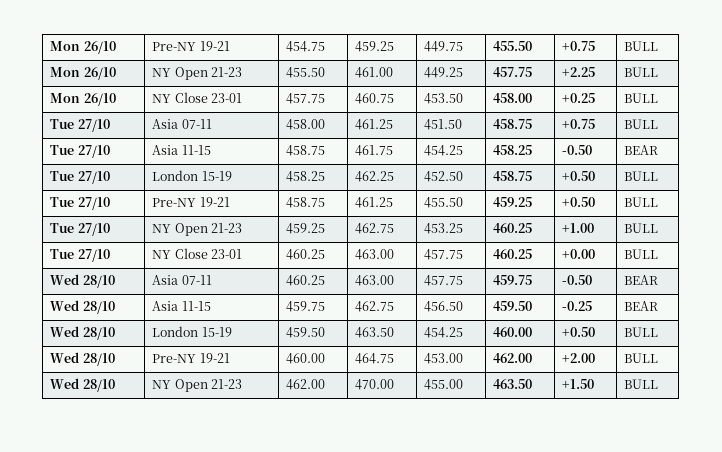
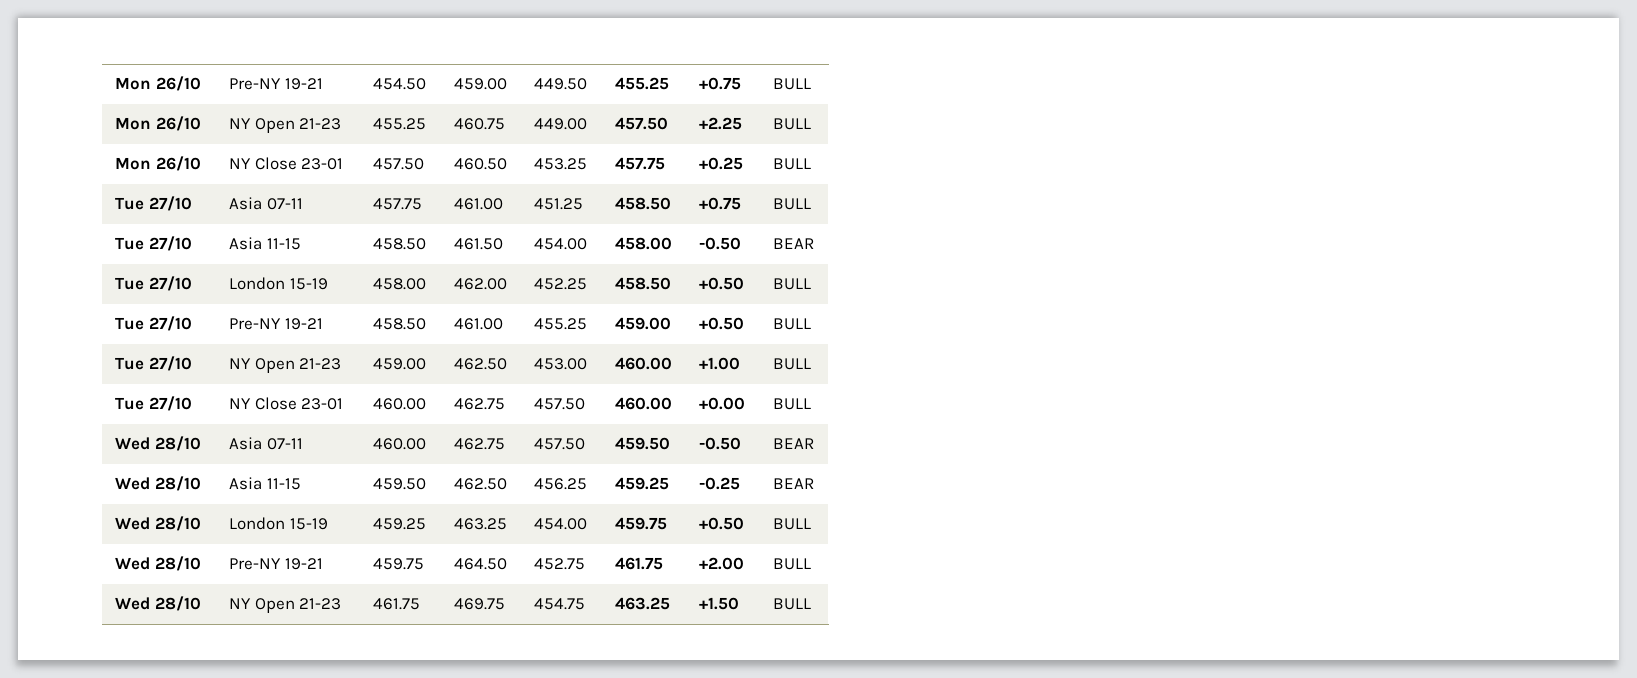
[286,41,326,52] [355,41,395,52] [424,41,464,52] [493,41,533,51] 454.75 | 459.25 | 449.75 | 455.50 -> [373,78,427,90] [454,78,508,90] [534,78,588,90] [615,77,670,90] 454.50 | 459.00 | 449.50 | 455.25
[286,67,326,78] [355,67,394,78] [424,67,464,78] [493,67,533,77] 455.50 | 461.00 | 449.25 | 457.75 -> [373,118,427,130] [454,118,506,130] [534,118,588,130] [615,117,669,130] 455.25 | 460.75 | 449.00 | 457.50
[286,93,326,104] [355,93,395,104] [424,93,464,104] [493,93,533,103] 457.75 | 460.75 | 453.50 | 458.00 -> [373,158,425,170] [454,158,508,170] [534,158,588,170] [615,157,666,170] 457.50 | 460.50 | 453.25 | 457.75
[286,119,326,130] [355,119,394,130] [424,119,463,130] [493,119,533,129] 458.00 | 461.25 | 451.50 | 458.75 -> [373,198,423,210] [454,198,504,210] [534,198,584,210] [615,197,672,210] 457.75 | 461.00 | 451.25 | 458.50
[286,145,326,156] [355,145,394,156] [424,145,464,156] [493,145,533,155] 458.75 | 461.75 | 454.25 | 458.25 -> [373,238,427,250] [454,238,504,250] [534,238,588,250] [615,237,673,250] 458.50 | 461.50 | 454.00 | 458.00
[286,171,326,182] [355,171,395,182] [424,171,464,182] [493,171,533,181] 458.25 | 462.25 | 452.50 | 458.75 -> [373,278,427,290] [454,278,508,290] [534,278,588,290] [615,277,672,290] 458.00 | 462.00 | 452.25 | 458.50
[286,197,326,208] [355,197,394,208] [424,197,464,208] [493,197,533,207] 458.75 | 461.25 | 455.50 | 459.25 -> [373,318,427,330] [454,318,504,330] [534,318,588,330] [615,317,672,330] 458.50 | 461.00 | 455.25 | 459.00
[286,223,326,234] [355,223,395,234] [424,223,464,234] [493,223,533,233] 459.25 | 462.75 | 453.25 | 460.25 -> [373,358,427,370] [454,358,508,370] [534,358,588,370] [615,357,673,370] 459.00 | 462.50 | 453.00 | 460.00
[286,249,326,260] [355,249,395,260] [424,249,464,260] [493,249,533,259] 460.25 | 463.00 | 457.75 | 460.25 -> [373,398,427,410] [454,398,506,410] [534,398,586,410] [615,397,673,410] 460.00 | 462.75 | 457.50 | 460.00
[286,275,326,286] [355,275,395,286] [424,275,464,286] [493,275,533,285] 460.25 | 463.00 | 457.75 | 459.75 -> [373,438,427,450] [454,438,506,450] [534,438,586,450] [615,437,671,450] 460.00 | 462.75 | 457.50 | 459.50
[286,301,326,312] [355,301,395,312] [424,301,464,312] [493,301,533,311] 459.75 | 462.75 | 456.50 | 459.50 -> [373,478,427,490] [454,478,508,490] [534,478,588,490] [615,477,670,490] 459.50 | 462.50 | 456.25 | 459.25
[286,327,326,338] [355,327,395,338] [424,327,464,338] [493,327,533,337] 459.50 | 463.50 | 454.25 | 460.00 -> [373,518,427,530] [454,518,508,530] [534,518,588,530] [615,517,668,530] 459.25 | 463.25 | 454.00 | 459.75
[286,353,326,364] [355,353,395,364] [424,353,464,364] [493,353,533,363] 460.00 | 464.75 | 453.00 | 462.00 -> [373,558,425,570] [454,558,508,570] [534,558,586,570] [615,557,664,570] 459.75 | 464.50 | 452.75 | 461.75
[286,379,326,390] [355,379,395,390] [424,379,464,390] [493,379,533,389] 462.00 | 470.00 | 455.00 | 463.50 -> [373,598,421,610] [454,598,506,610] [534,598,586,610] [615,597,671,610] 461.75 | 469.75 | 454.75 | 463.25

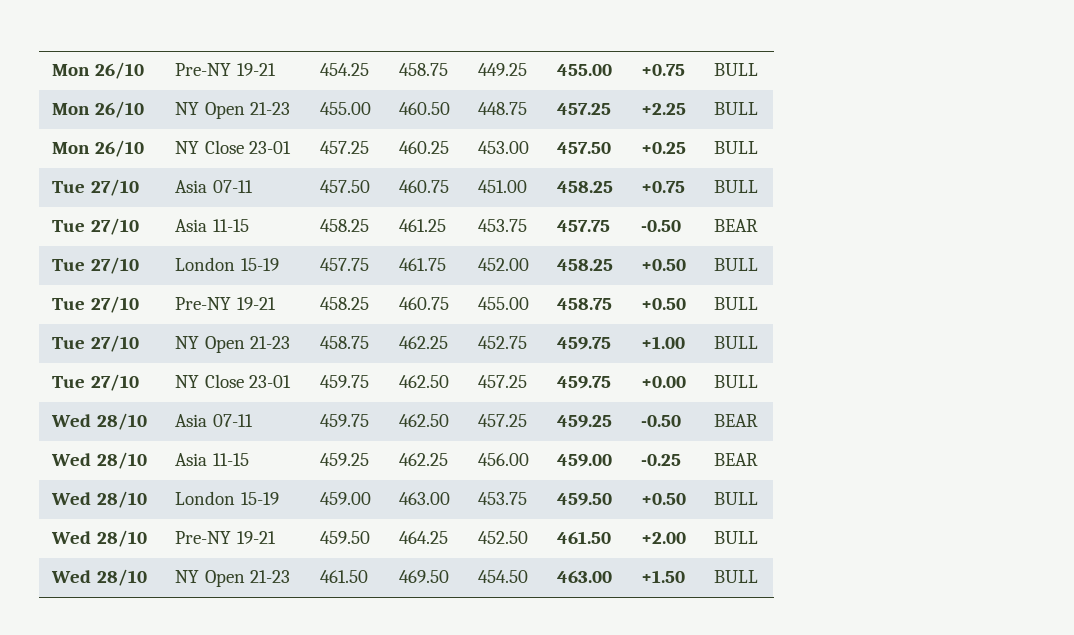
[373,78,427,90] [454,78,508,90] [534,78,588,90] [615,77,670,90] 454.50 | 459.00 | 449.50 | 455.25 -> [320,63,370,76] [399,63,449,76] [478,63,528,76] [557,64,613,76] 454.25 | 458.75 | 449.25 | 455.00
[373,118,427,130] [454,118,506,130] [534,118,588,130] [615,117,669,130] 455.25 | 460.75 | 449.00 | 457.50 -> [320,102,372,115] [399,102,451,115] [478,102,528,115] [557,103,612,115] 455.00 | 460.50 | 448.75 | 457.25
[373,158,425,170] [454,158,508,170] [534,158,588,170] [615,157,666,170] 457.50 | 460.50 | 453.25 | 457.75 -> [320,141,370,154] [399,141,450,154] [478,141,530,154] [557,142,612,154] 457.25 | 460.25 | 453.00 | 457.50
[373,198,423,210] [454,198,504,210] [534,198,584,210] [615,197,672,210] 457.75 | 461.00 | 451.25 | 458.50 -> [320,180,371,193] [399,180,450,193] [478,180,528,193] [557,181,614,193] 457.50 | 460.75 | 451.00 | 458.25
[373,238,427,250] [454,238,504,250] [534,238,588,250] [615,237,673,250] 458.50 | 461.50 | 454.00 | 458.00 -> [320,219,370,232] [399,219,447,232] [478,219,528,232] [557,220,611,232] 458.25 | 461.25 | 453.75 | 457.75
[373,278,427,290] [454,278,508,290] [534,278,588,290] [615,277,672,290] 458.00 | 462.00 | 452.25 | 458.50 -> [320,258,370,271] [399,258,447,271] [478,258,530,271] [557,259,614,271] 457.75 | 461.75 | 452.00 | 458.25
[373,318,427,330] [454,318,504,330] [534,318,588,330] [615,317,672,330] 458.50 | 461.00 | 455.25 | 459.00 -> [320,297,370,310] [399,297,450,310] [478,297,530,310] [557,298,613,310] 458.25 | 460.75 | 455.00 | 458.75
[373,358,427,370] [454,358,508,370] [534,358,588,370] [615,357,673,370] 459.00 | 462.50 | 453.00 | 460.00 -> [320,336,370,349] [399,336,449,349] [478,336,528,349] [557,337,612,350] 458.75 | 462.25 | 452.75 | 459.75
[373,398,427,410] [454,398,506,410] [534,398,586,410] [615,397,673,410] 460.00 | 462.75 | 457.50 | 460.00 -> [320,375,370,388] [399,375,450,388] [478,375,528,388] [557,376,612,389] 459.75 | 462.50 | 457.25 | 459.75
[373,438,427,450] [454,438,506,450] [534,438,586,450] [615,437,671,450] 460.00 | 462.75 | 457.50 | 459.50 -> [320,414,370,427] [399,414,450,427] [478,414,528,427] [557,415,613,428] 459.75 | 462.50 | 457.25 | 459.25
[373,478,427,490] [454,478,508,490] [534,478,588,490] [615,477,670,490] 459.50 | 462.50 | 456.25 | 459.25 -> [320,453,370,466] [399,453,449,466] [478,453,530,466] [557,454,613,467] 459.25 | 462.25 | 456.00 | 459.00
[373,518,427,530] [454,518,508,530] [534,518,588,530] [615,517,668,530] 459.25 | 463.25 | 454.00 | 459.75 -> [320,492,372,505] [399,492,451,505] [478,492,528,505] [557,493,613,506] 459.00 | 463.00 | 453.75 | 459.50
[373,558,425,570] [454,558,508,570] [534,558,586,570] [615,557,664,570] 459.75 | 464.50 | 452.75 | 461.75 -> [320,531,371,544] [399,531,449,544] [478,531,529,544] [557,531,612,544] 459.50 | 464.25 | 452.50 | 461.50
[373,598,421,610] [454,598,506,610] [534,598,586,610] [615,597,671,610] 461.75 | 469.75 | 454.75 | 463.25 -> [320,570,369,583] [399,570,450,583] [478,570,529,583] [557,570,613,583] 461.50 | 469.50 | 454.50 | 463.00

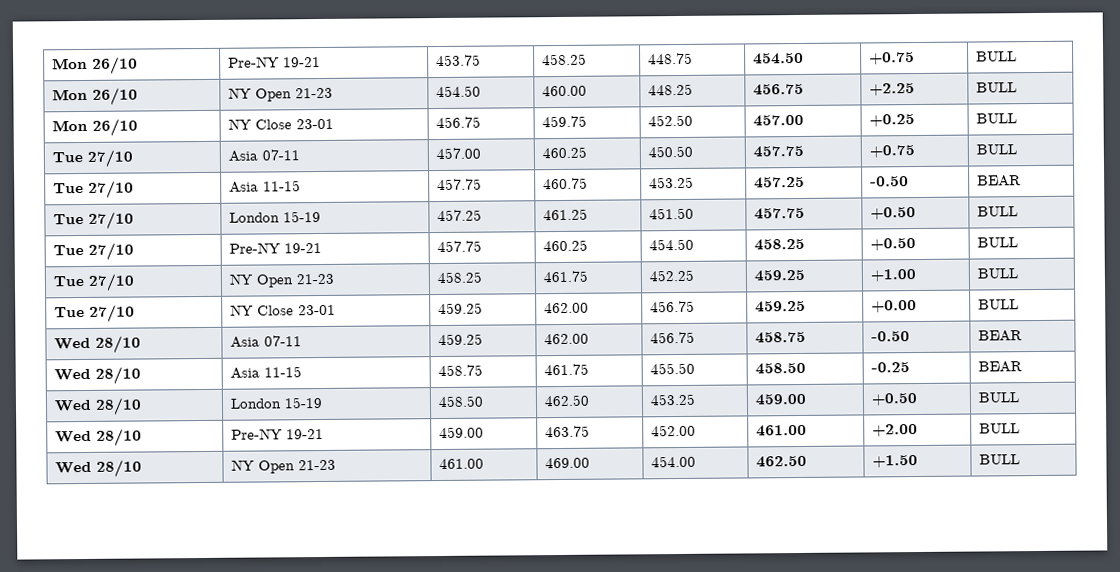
[320,63,370,76] [399,63,449,76] [478,63,528,76] [557,64,613,76] 454.25 | 458.75 | 449.25 | 455.00 -> [436,54,482,67] [542,53,588,66] [648,52,694,65] [753,52,805,65] 453.75 | 458.25 | 448.75 | 454.50
[320,102,372,115] [399,102,451,115] [478,102,528,115] [557,103,612,115] 455.00 | 460.50 | 448.75 | 457.25 -> [436,85,482,98] [542,85,588,97] [648,83,694,96] [753,83,805,96] 454.50 | 460.00 | 448.25 | 456.75
[320,141,370,154] [399,141,450,154] [478,141,530,154] [557,142,612,154] 457.25 | 460.25 | 453.00 | 457.50 -> [436,116,482,129] [542,115,588,128] [648,114,694,127] [753,114,805,127] 456.75 | 459.75 | 452.50 | 457.00
[320,180,371,193] [399,180,450,193] [478,180,528,193] [557,181,614,193] 457.50 | 460.75 | 451.00 | 458.25 -> [436,147,482,160] [542,146,588,159] [648,145,694,158] [753,145,805,158] 457.00 | 460.25 | 450.50 | 457.75
[320,219,370,232] [399,219,447,232] [478,219,528,232] [557,220,611,232] 458.25 | 461.25 | 453.75 | 457.75 -> [437,178,483,191] [543,177,589,190] [649,176,695,189] [754,176,806,189] 457.75 | 460.75 | 453.25 | 457.25
[320,258,370,271] [399,258,447,271] [478,258,530,271] [557,259,614,271] 457.75 | 461.75 | 452.00 | 458.25 -> [437,209,483,222] [543,208,589,221] [649,207,695,220] [754,207,806,220] 457.25 | 461.25 | 451.50 | 457.75
[320,297,370,310] [399,297,450,310] [478,297,530,310] [557,298,613,310] 458.25 | 460.75 | 455.00 | 458.75 -> [437,240,483,253] [543,239,589,252] [649,238,695,251] [754,238,806,251] 457.75 | 460.25 | 454.50 | 458.25
[320,336,370,349] [399,336,449,349] [478,336,528,349] [557,337,612,350] 458.75 | 462.25 | 452.75 | 459.75 -> [437,271,483,284] [543,270,589,283] [649,269,695,282] [754,269,806,282] 458.25 | 461.75 | 452.25 | 459.25
[320,375,370,388] [399,375,450,388] [478,375,528,388] [557,376,612,389] 459.75 | 462.50 | 457.25 | 459.75 -> [438,302,484,315] [544,302,590,314] [650,300,696,313] [755,300,807,313] 459.25 | 462.00 | 456.75 | 459.25
[320,414,370,427] [399,414,450,427] [478,414,528,427] [557,415,613,428] 459.75 | 462.50 | 457.25 | 459.25 -> [438,333,484,346] [544,333,590,345] [650,331,696,344] [755,331,807,344] 459.25 | 462.00 | 456.75 | 458.75
[320,453,370,466] [399,453,449,466] [478,453,530,466] [557,454,613,467] 459.25 | 462.25 | 456.00 | 459.00 -> [438,364,484,377] [544,363,590,376] [650,362,696,375] [755,362,807,375] 458.75 | 461.75 | 455.50 | 458.50
[320,492,372,505] [399,492,451,505] [478,492,528,505] [557,493,613,506] 459.00 | 463.00 | 453.75 | 459.50 -> [438,395,485,408] [544,394,591,407] [650,393,697,406] [755,393,808,406] 458.50 | 462.50 | 453.25 | 459.00
[320,531,371,544] [399,531,449,544] [478,531,529,544] [557,531,612,544] 459.50 | 464.25 | 452.50 | 461.50 -> [439,426,485,439] [545,425,591,438] [651,424,697,437] [756,424,808,437] 459.00 | 463.75 | 452.00 | 461.00
[320,570,369,583] [399,570,450,583] [478,570,529,583] [557,570,613,583] 461.50 | 469.50 | 454.50 | 463.00 -> [439,458,485,470] [545,457,591,469] [651,455,697,468] [756,455,808,468] 461.00 | 469.00 | 454.00 | 462.50

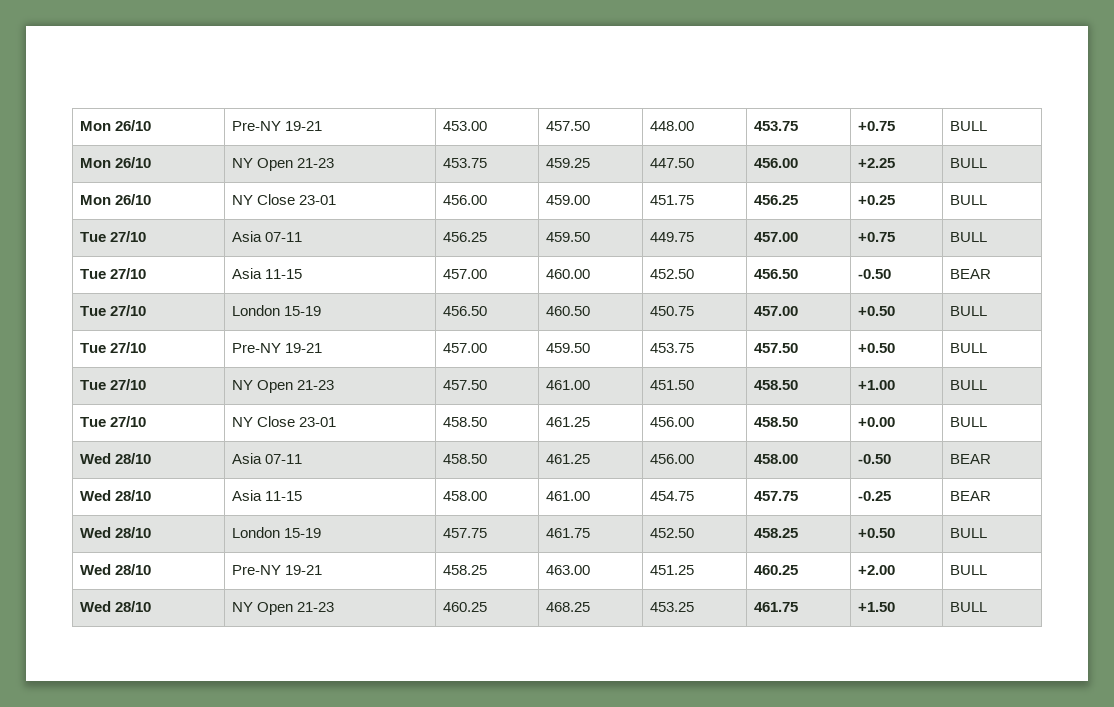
[436,54,482,67] [542,53,588,66] [648,52,694,65] [753,52,805,65] 453.75 | 458.25 | 448.75 | 454.50 -> [442,121,487,131] [545,121,590,131] [649,121,694,131] [753,121,798,131] 453.00 | 457.50 | 448.00 | 453.75
[436,85,482,98] [542,85,588,97] [648,83,694,96] [753,83,805,96] 454.50 | 460.00 | 448.25 | 456.75 -> [442,158,487,168] [545,158,590,168] [649,158,694,168] [753,158,798,168] 453.75 | 459.25 | 447.50 | 456.00
[436,116,482,129] [542,115,588,128] [648,114,694,127] [753,114,805,127] 456.75 | 459.75 | 452.50 | 457.00 -> [442,195,487,205] [545,195,590,205] [649,195,694,205] [753,195,798,205] 456.00 | 459.00 | 451.75 | 456.25
[436,147,482,160] [542,146,588,159] [648,145,694,158] [753,145,805,158] 457.00 | 460.25 | 450.50 | 457.75 -> [442,232,487,242] [545,232,590,242] [649,232,694,242] [753,232,798,242] 456.25 | 459.50 | 449.75 | 457.00
[437,178,483,191] [543,177,589,190] [649,176,695,189] [754,176,806,189] 457.75 | 460.75 | 453.25 | 457.25 -> [442,269,487,279] [545,269,590,279] [649,269,694,279] [753,269,798,279] 457.00 | 460.00 | 452.50 | 456.50
[437,209,483,222] [543,208,589,221] [649,207,695,220] [754,207,806,220] 457.25 | 461.25 | 451.50 | 457.75 -> [442,306,487,316] [545,306,590,316] [649,306,694,316] [753,306,798,316] 456.50 | 460.50 | 450.75 | 457.00
[437,240,483,253] [543,239,589,252] [649,238,695,251] [754,238,806,251] 457.75 | 460.25 | 454.50 | 458.25 -> [442,343,487,353] [545,343,590,353] [649,343,694,353] [753,343,798,353] 457.00 | 459.50 | 453.75 | 457.50
[437,271,483,284] [543,270,589,283] [649,269,695,282] [754,269,806,282] 458.25 | 461.75 | 452.25 | 459.25 -> [442,380,487,390] [545,380,590,390] [649,380,694,390] [753,380,798,390] 457.50 | 461.00 | 451.50 | 458.50
[438,302,484,315] [544,302,590,314] [650,300,696,313] [755,300,807,313] 459.25 | 462.00 | 456.75 | 459.25 -> [442,417,487,427] [545,417,590,427] [649,417,694,427] [753,417,798,427] 458.50 | 461.25 | 456.00 | 458.50
[438,333,484,346] [544,333,590,345] [650,331,696,344] [755,331,807,344] 459.25 | 462.00 | 456.75 | 458.75 -> [442,454,487,464] [545,454,590,464] [649,454,694,464] [753,454,798,464] 458.50 | 461.25 | 456.00 | 458.00
[438,364,484,377] [544,363,590,376] [650,362,696,375] [755,362,807,375] 458.75 | 461.75 | 455.50 | 458.50 -> [442,491,487,501] [545,491,590,501] [649,491,694,501] [753,491,798,501] 458.00 | 461.00 | 454.75 | 457.75
[438,395,485,408] [544,394,591,407] [650,393,697,406] [755,393,808,406] 458.50 | 462.50 | 453.25 | 459.00 -> [442,528,487,538] [545,528,590,538] [649,528,694,538] [753,528,798,538] 457.75 | 461.75 | 452.50 | 458.25
[439,426,485,439] [545,425,591,438] [651,424,697,437] [756,424,808,437] 459.00 | 463.75 | 452.00 | 461.00 -> [442,565,487,575] [545,565,590,575] [649,565,694,575] [753,565,798,575] 458.25 | 463.00 | 451.25 | 460.25
[439,458,485,470] [545,457,591,469] [651,455,697,468] [756,455,808,468] 461.00 | 469.00 | 454.00 | 462.50 -> [442,602,487,612] [545,602,590,612] [649,602,694,612] [753,602,798,612] 460.25 | 468.25 | 453.25 | 461.75

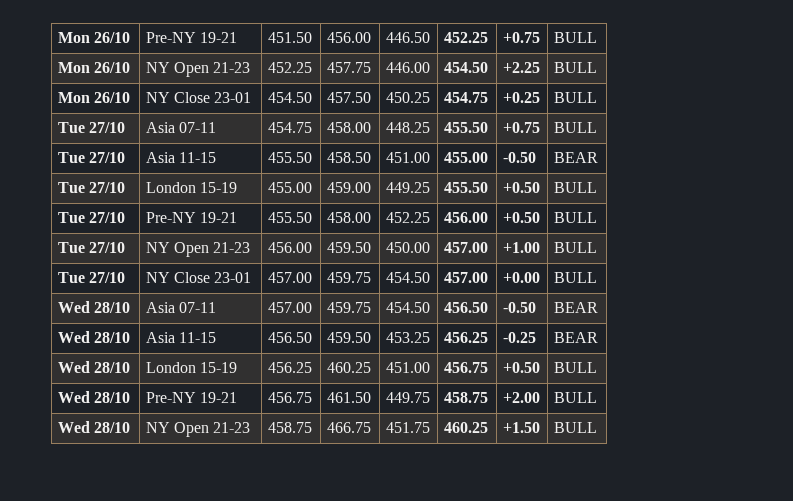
[442,121,487,131] [545,121,590,131] [649,121,694,131] [753,121,798,131] 453.00 | 457.50 | 448.00 | 453.75 -> [267,32,312,43] [326,32,371,43] [385,32,430,43] [443,32,488,43] 451.50 | 456.00 | 446.50 | 452.25
[442,158,487,168] [545,158,590,168] [649,158,694,168] [753,158,798,168] 453.75 | 459.25 | 447.50 | 456.00 -> [267,62,312,73] [326,62,371,73] [385,62,430,73] [443,62,488,73] 452.25 | 457.75 | 446.00 | 454.50
[442,195,487,205] [545,195,590,205] [649,195,694,205] [753,195,798,205] 456.00 | 459.00 | 451.75 | 456.25 -> [267,92,312,103] [326,92,371,103] [385,92,430,103] [443,92,488,103] 454.50 | 457.50 | 450.25 | 454.75
[442,232,487,242] [545,232,590,242] [649,232,694,242] [753,232,798,242] 456.25 | 459.50 | 449.75 | 457.00 -> [267,122,312,133] [326,122,371,133] [385,122,430,133] [443,122,488,133] 454.75 | 458.00 | 448.25 | 455.50
[442,269,487,279] [545,269,590,279] [649,269,694,279] [753,269,798,279] 457.00 | 460.00 | 452.50 | 456.50 -> [267,152,312,163] [326,152,371,163] [385,152,430,163] [443,152,488,163] 455.50 | 458.50 | 451.00 | 455.00
[442,306,487,316] [545,306,590,316] [649,306,694,316] [753,306,798,316] 456.50 | 460.50 | 450.75 | 457.00 -> [267,182,312,193] [326,182,371,193] [385,182,430,193] [443,182,488,193] 455.00 | 459.00 | 449.25 | 455.50
[442,343,487,353] [545,343,590,353] [649,343,694,353] [753,343,798,353] 457.00 | 459.50 | 453.75 | 457.50 -> [267,212,312,223] [326,212,371,223] [385,212,430,223] [443,212,488,223] 455.50 | 458.00 | 452.25 | 456.00
[442,380,487,390] [545,380,590,390] [649,380,694,390] [753,380,798,390] 457.50 | 461.00 | 451.50 | 458.50 -> [267,242,312,253] [326,242,371,253] [385,242,430,253] [443,242,488,253] 456.00 | 459.50 | 450.00 | 457.00
[442,417,487,427] [545,417,590,427] [649,417,694,427] [753,417,798,427] 458.50 | 461.25 | 456.00 | 458.50 -> [267,272,312,283] [326,272,371,283] [385,272,430,283] [443,272,488,283] 457.00 | 459.75 | 454.50 | 457.00
[442,454,487,464] [545,454,590,464] [649,454,694,464] [753,454,798,464] 458.50 | 461.25 | 456.00 | 458.00 -> [267,302,312,313] [326,302,371,313] [385,302,430,313] [443,302,488,313] 457.00 | 459.75 | 454.50 | 456.50
[442,491,487,501] [545,491,590,501] [649,491,694,501] [753,491,798,501] 458.00 | 461.00 | 454.75 | 457.75 -> [267,332,312,343] [326,332,371,343] [385,332,430,343] [443,332,488,343] 456.50 | 459.50 | 453.25 | 456.25
[442,528,487,538] [545,528,590,538] [649,528,694,538] [753,528,798,538] 457.75 | 461.75 | 452.50 | 458.25 -> [267,362,312,373] [326,362,371,373] [385,362,430,373] [443,362,488,373] 456.25 | 460.25 | 451.00 | 456.75
[442,565,487,575] [545,565,590,575] [649,565,694,575] [753,565,798,575] 458.25 | 463.00 | 451.25 | 460.25 -> [267,392,312,403] [326,392,371,403] [385,392,430,403] [443,392,488,403] 456.75 | 461.50 | 449.75 | 458.75
[442,602,487,612] [545,602,590,612] [649,602,694,612] [753,602,798,612] 460.25 | 468.25 | 453.25 | 461.75 -> [267,422,312,433] [326,422,371,433] [385,422,430,433] [443,422,488,433] 458.75 | 466.75 | 451.75 | 460.25

